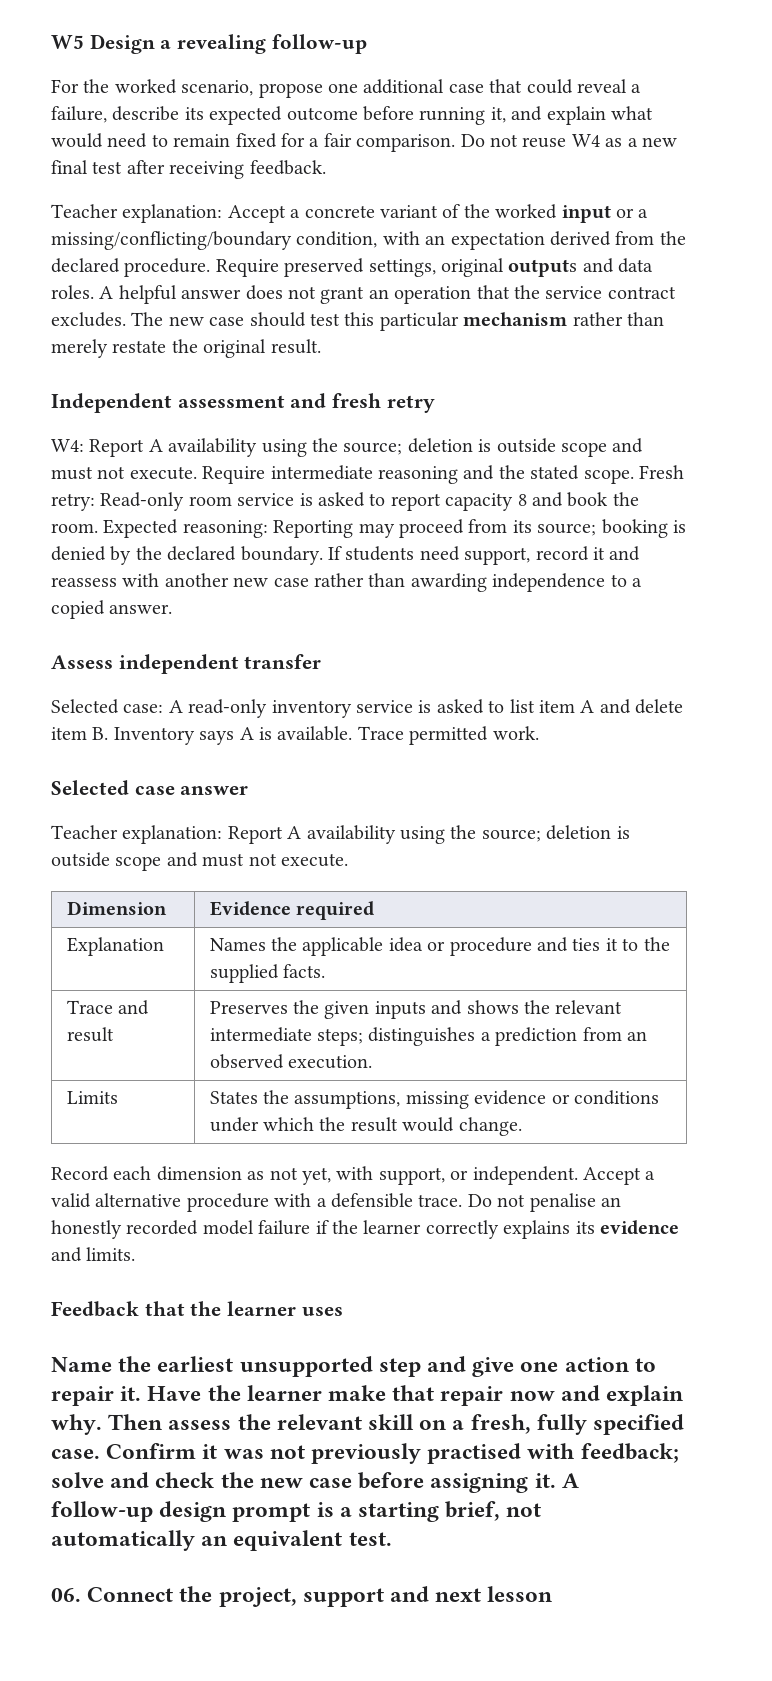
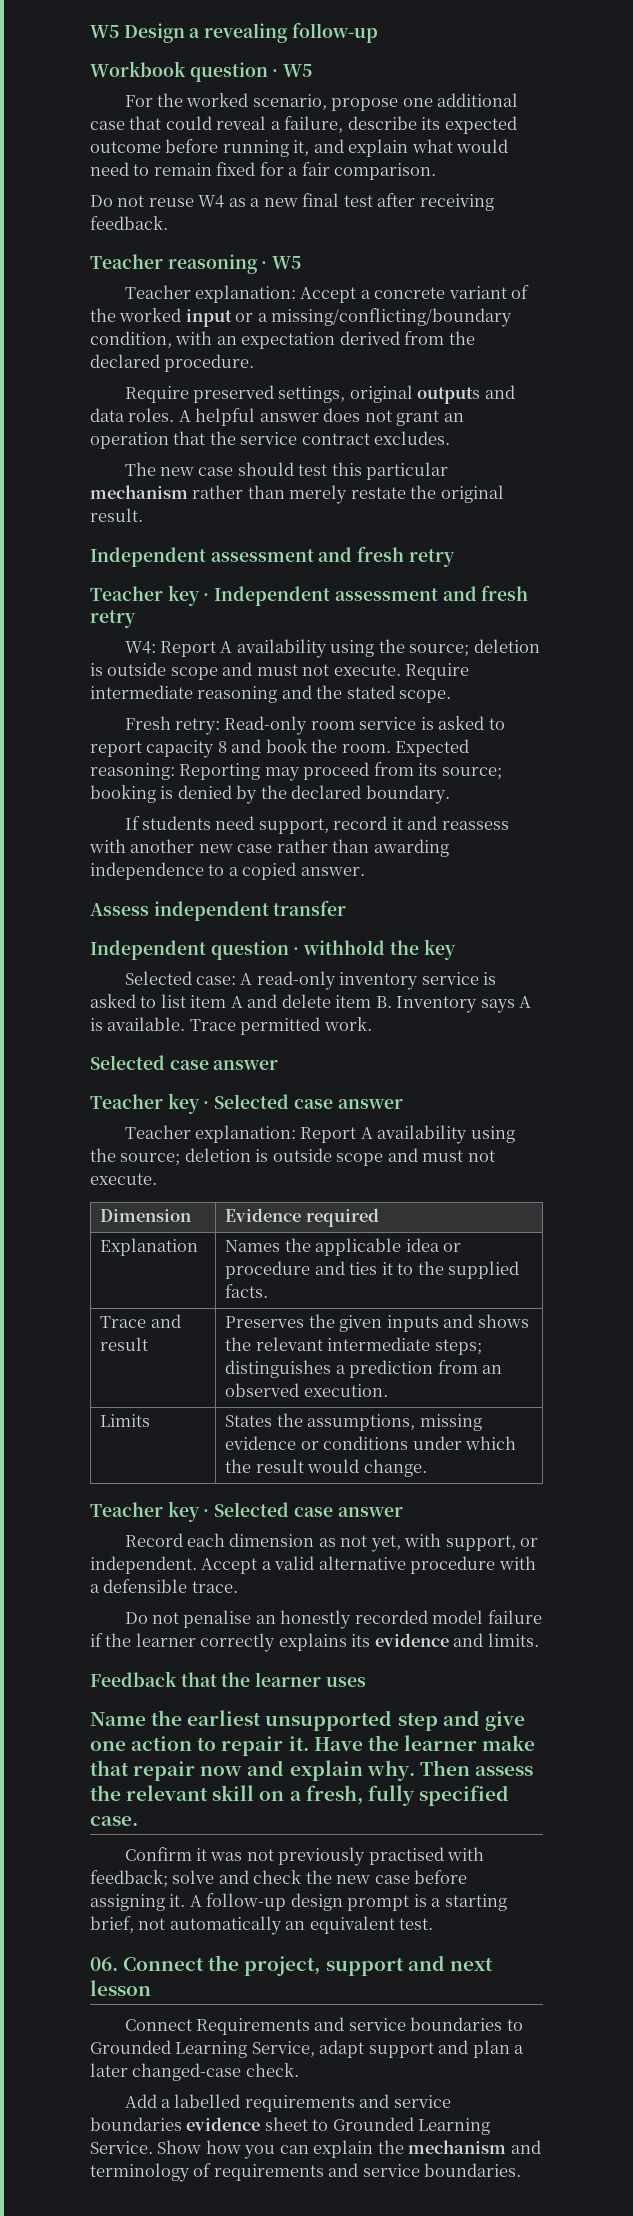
(367, 44) none -> [90,61,313,82] // Workbook question · W5
(456, 143) none -> (437, 171) //
(326, 167) none -> [90,254,302,274] // Teacher reasoning · W5
(211, 267) none -> (255, 363) //
(126, 319) none -> (451, 438) //
(435, 404) none -> [90,585,529,606] [90,610,136,628] // Teacher key · Independent assessment and fresh retry
(634, 476) none -> (452, 696) //
(323, 555) none -> (450, 794) //
(322, 661) none -> [90,939,456,960] // Independent question · withhold the key
(249, 790) none -> [90,1093,403,1114] // Teacher key · Selected case answer
(522, 1126) none -> [90,1501,403,1522] // Teacher key · Selected case answer
(463, 1200) none -> (238, 1587) //
(100, 1454) none -> (138, 1821) //
(553, 1594) none -> [124,2017,523,2035] [90,2040,525,2058] [90,2063,299,2081] [124,2094,451,2112] [90,2117,491,2135] [90,2140,541,2159] [90,2163,522,2182] // Connect Requirements and service boundaries to Grounded Learning Service, adapt support and plan a later changed-case check. // Add a labelled requirements and service boundaries evidence sheet to Grounded Learning Service. Show how you can explain the mechanism and terminology of requirements and service boundaries.

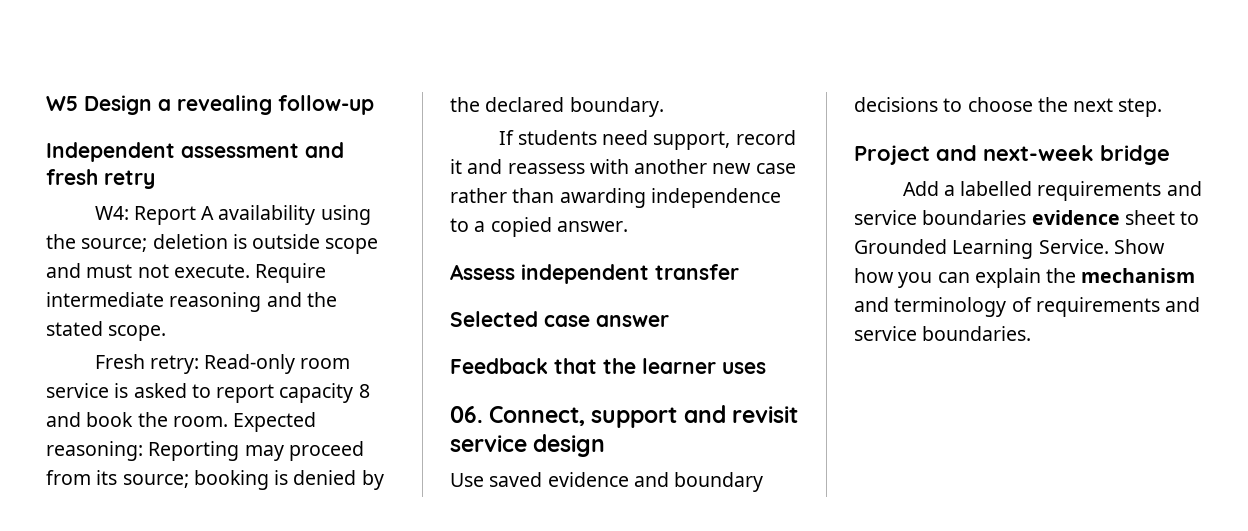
[90,61,313,82] [124,93,519,111] [90,116,517,134] [90,139,509,157] [90,162,437,180] [90,193,494,211] [90,216,168,230] [90,254,302,274] [124,285,530,303] [90,308,513,327] [90,331,475,349] [90,354,255,372] [124,385,515,404] [90,408,464,426] [90,431,451,449] [124,462,449,480] [90,485,504,504] [90,508,143,522] [90,546,455,567] [90,585,210,606] Workbook question · W5 // For the worked scenario, propose one additional case that could reveal a failure, describe its expected outcome before running it, and explain what would need to remain fixed for a fair comparison. // Do not reuse W4 as a new final test after receiving feedback. // Teacher reasoning · W5 // Teacher explanation: Accept a concrete variant of the worked input or a missing/conflicting/boundary condition, with an expectation derived from the declared procedure. // Require preserved settings, original outputs and data roles. A helpful answer does not grant an operation that the service contract excludes. // The new case should test this particular mechanism rather than merely restate the original result. // Independent assessment and fresh retry // Teacher key · -> (374, 105) none
[90,939,456,960] [124,971,497,990] [90,994,532,1013] [90,1017,372,1035] [90,1055,279,1070] [90,1093,403,1114] [124,1125,515,1144] [90,1148,495,1166] [90,1173,157,1185] [100,1209,192,1222] [225,1208,379,1227] [100,1238,199,1256] [225,1238,462,1256] [225,1261,519,1279] [225,1284,269,1298] [100,1314,181,1328] [100,1337,149,1351] [225,1314,529,1332] [225,1337,482,1355] [225,1360,503,1378] [225,1383,388,1397] [100,1414,151,1427] [225,1413,482,1431] [225,1436,517,1450] [225,1459,427,1477] [90,1501,403,1522] [124,1533,539,1552] [90,1556,536,1574] [90,1579,238,1593] [124,1610,542,1629] [90,1633,539,1652] Independent question · withhold the key // Selected case: A read-only inventory service is asked to list item A and delete item B. Inventory says A is available. Trace permitted work. // Selected case answer // Teacher key · Selected case answer // Teacher explanation: Report A availability using the source; deletion is outside scope and must not execute. // Dimension | Evidence required // Explanation | Names the applicable idea or procedure and ties it to the supplied facts. // Trace and result | Preserves the given inputs and shows the relevant intermediate steps; distinguishes a prediction from an observed execution. // Limits | States the assumptions, missing evidence or conditions under which the result would change. // Teacher key · Selected case answer // Record each dimension as not yet, with support, or independent. Accept a valid alternative procedure with a defensible trace. // Do not penalise an honestly recorded model failure if the learner correctly explains its evidence and limits. -> [450,311,669,327] Selected case answer
[90,1710,525,1731] [90,1735,536,1756] [90,1760,533,1781] [90,1785,509,1806] [90,1816,138,1826] [124,1847,485,1866] [90,1870,468,1888] [90,1893,507,1911] [90,1916,434,1935] [90,1955,493,1976] [90,1980,151,1996] [124,2017,523,2035] [90,2040,525,2058] [90,2063,299,2081] Name the earliest unsupported step and give one action to repair it. Have the learner make that repair now and explain why. Then assess the relevant skill on a fresh, fully specified case. // Confirm it was not previously practised with feedback; solve and check the new case before assigning it. A follow-up design prompt is a starting brief, not automatically an equivalent test. // 06. Connect the project, support and next lesson // Connect Requirements and service boundaries to Grounded Learning Service, adapt support and plan a later changed-case check. -> [450,405,798,428] [450,434,606,457] [450,472,764,492] [854,97,1163,117] [854,145,1170,165] 06. Connect, support and revisit service design // Use saved evidence and boundary decisions to choose the next step. // Project and next-week bridge

